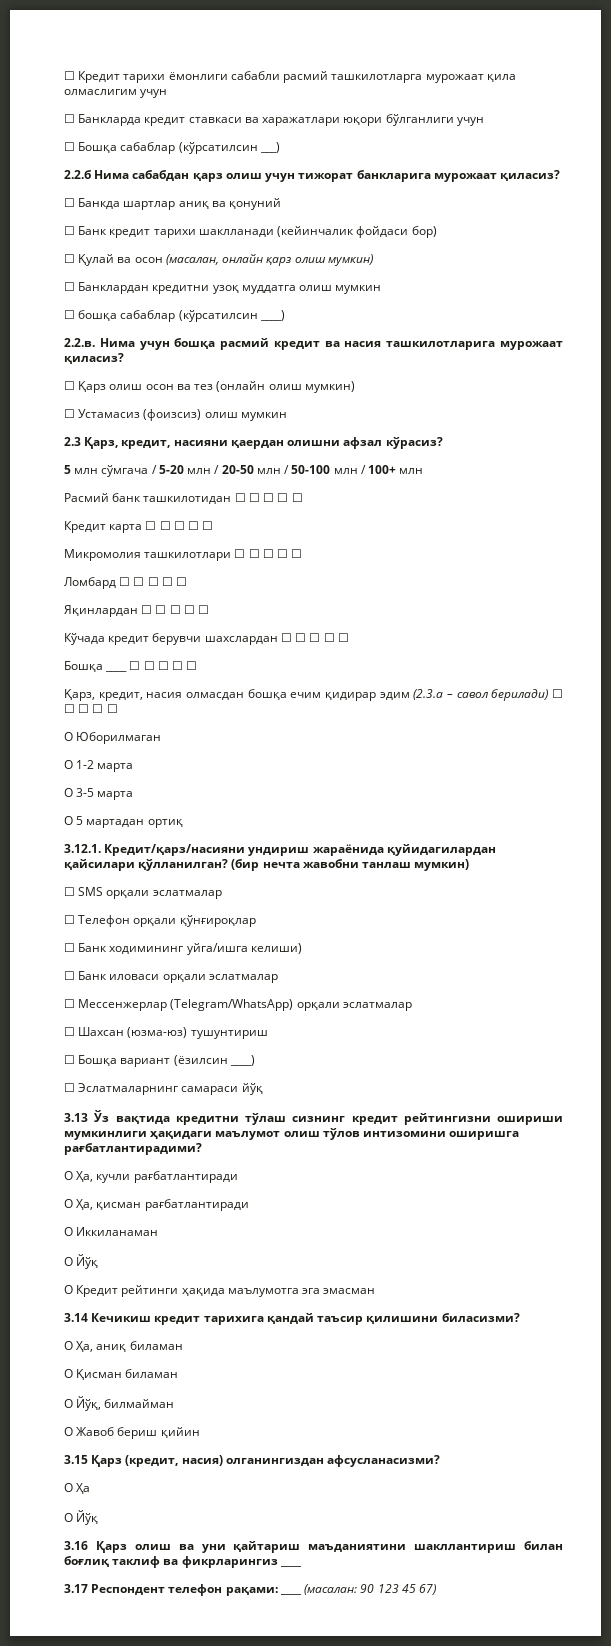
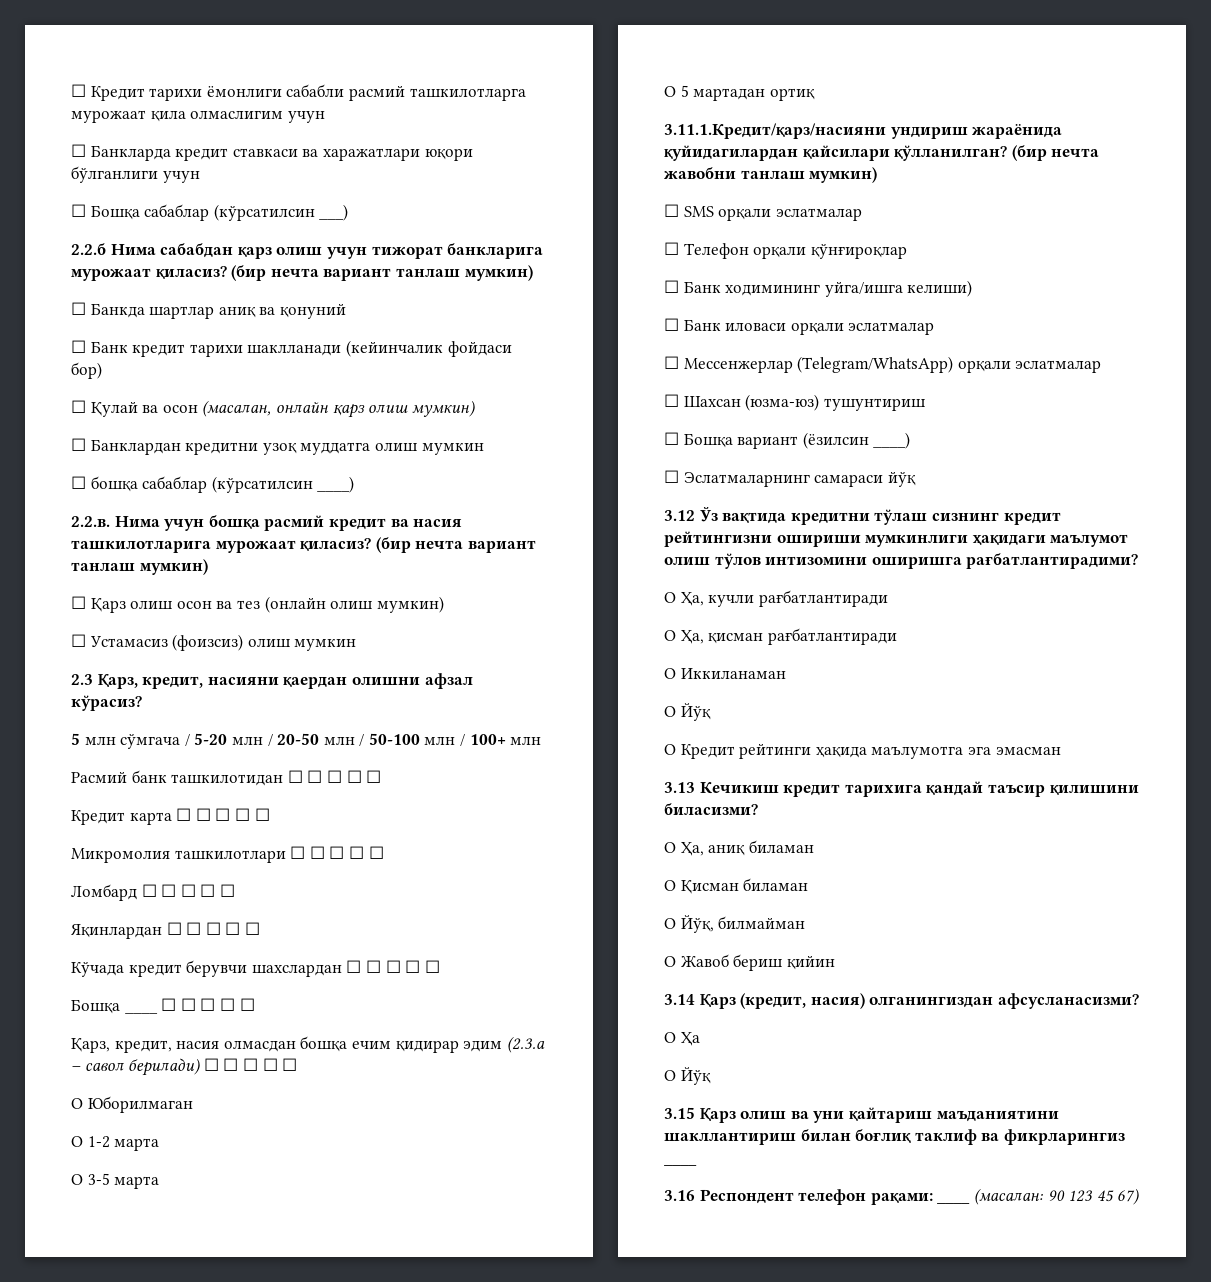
(561, 175) none -> [231,265,533,281] (бир нечта вариант танлаш мумкин)
(124, 358) none -> [375,537,536,553] [71,559,208,575] (бир нечта вариант танлаш мумкин)
[64,844,246,856] 3.12.1. Кредит/қарз/насияни -> [664,123,886,139] 3.11.1.Кредит/қарз/насияни
[64,1113,88,1122] 3.13 -> [664,510,695,521] 3.12
[64,1313,88,1322] 3.14 -> [664,782,695,793] 3.13
[64,1455,88,1464] 3.15 -> [664,994,695,1005] 3.14
[64,1541,88,1550] 3.16 -> [664,1107,695,1119] 3.15
[64,1584,88,1593] 3.17 -> [664,1190,695,1201] 3.16

